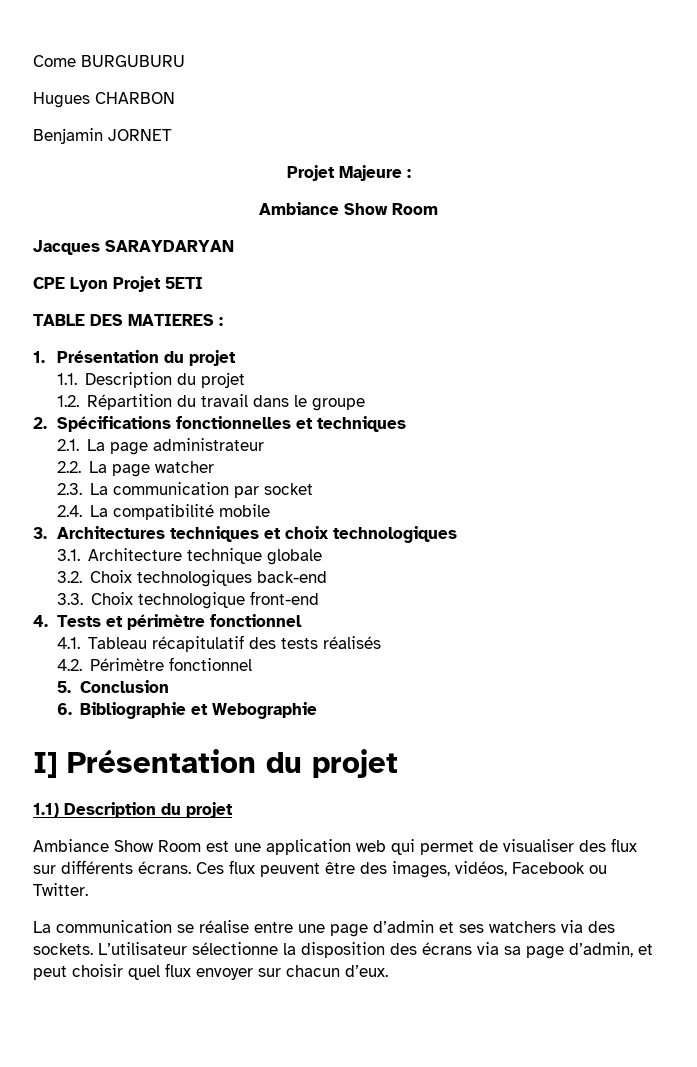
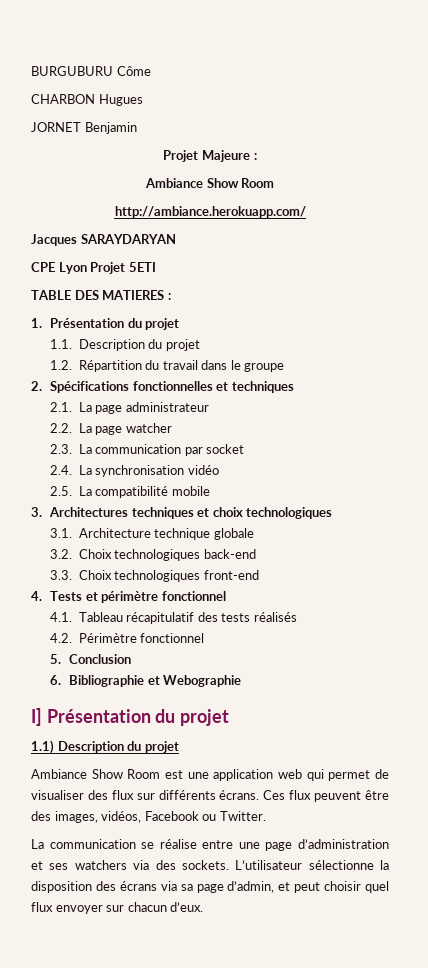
[33,55,76,67] Come -> (31, 71) none
(185, 61) // -> [116,66,151,76] [31,94,95,104] Côme // CHARBON
[95,92,175,104] CHARBON // -> [31,122,81,132] // JORNET
[108,129,172,141] JORNET -> (137, 128) none
(438, 209) none -> [114,206,306,218] // http://ambiance.herokuapp.com/
(109, 511) none -> [95,465,219,477] [50,486,92,496] synchronisation vidéo // 2.5. La
[138,592,246,609] technologique -> [114,570,201,582] technologiques
[373,920,434,933] d’admin -> [298,839,389,849] d’administration

